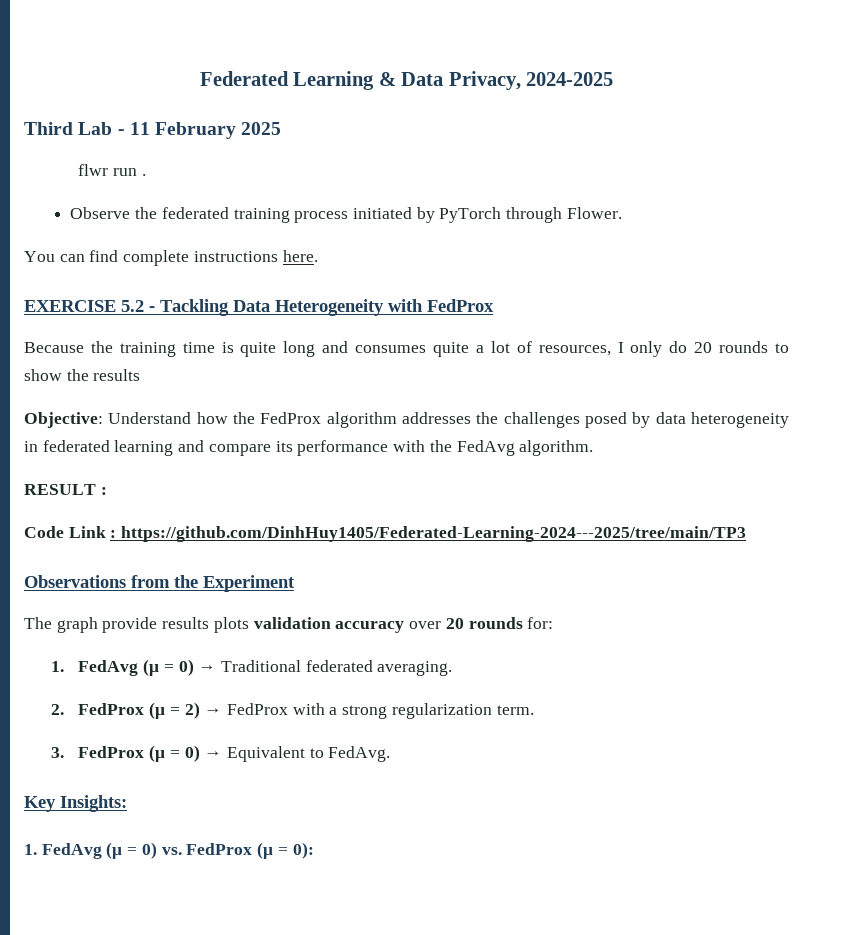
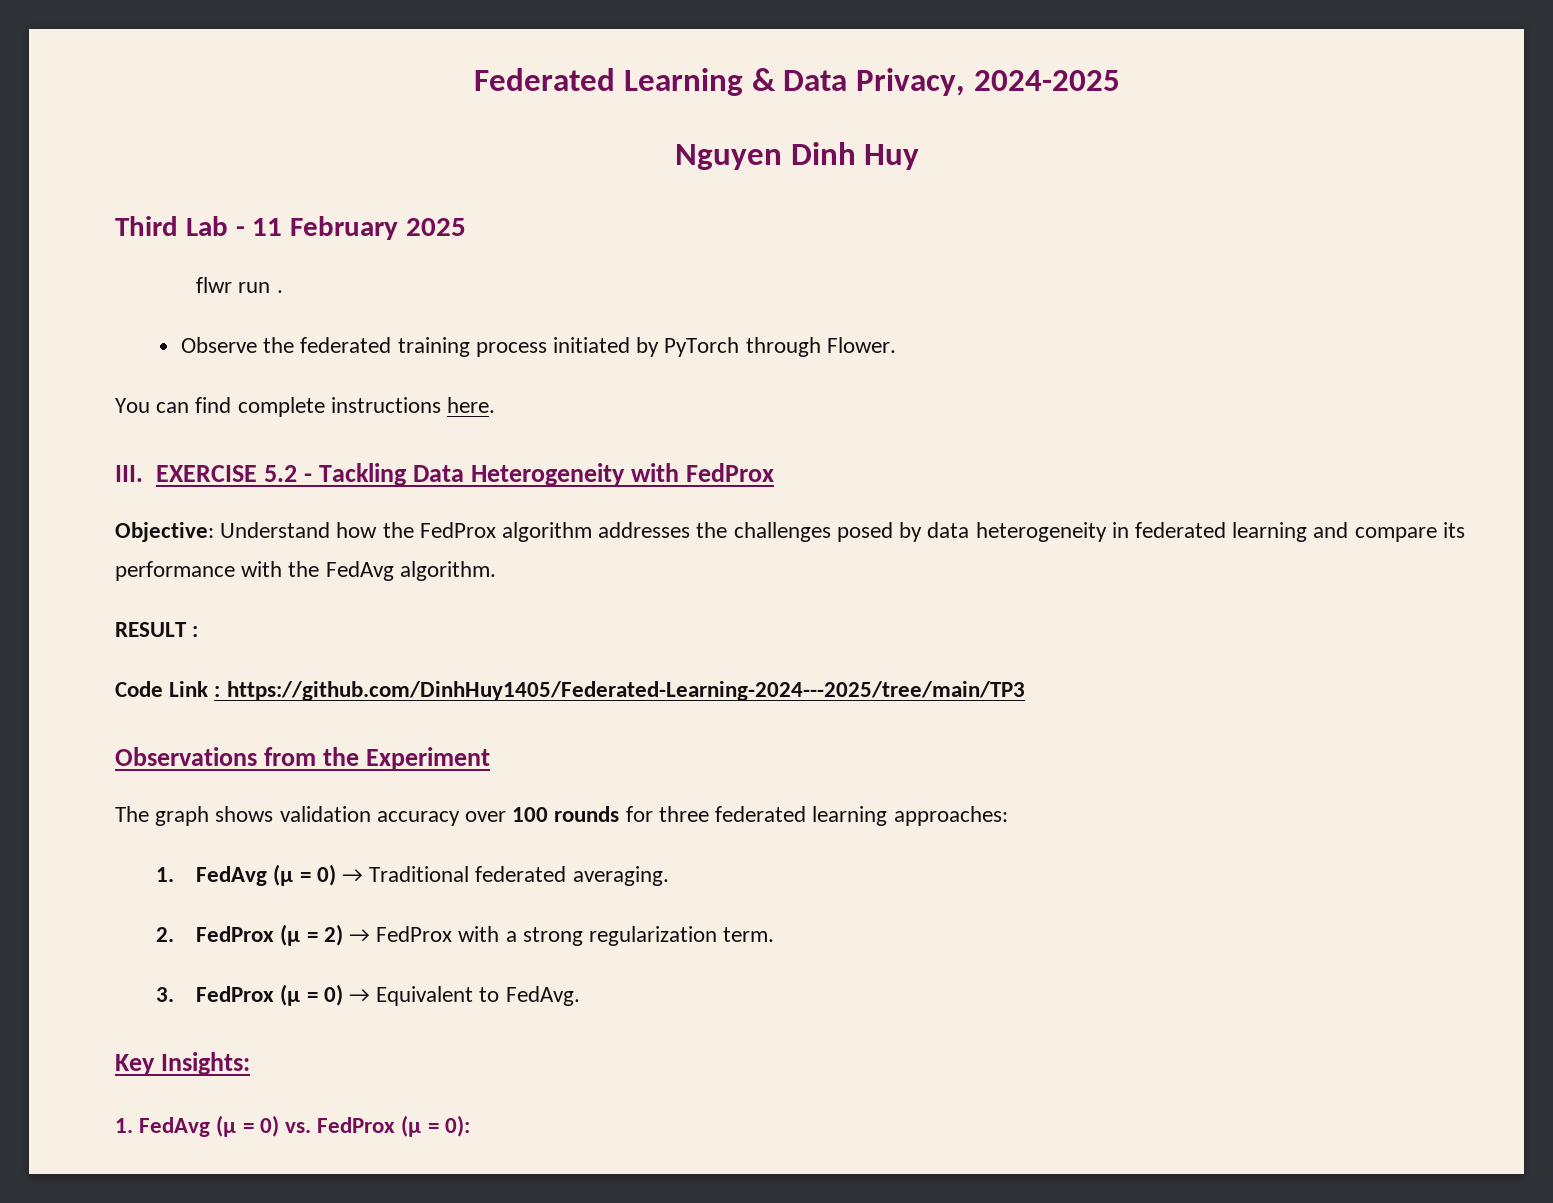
(614, 79) none -> [674,142,920,170] // Nguyen Dinh Huy
(318, 256) none -> [115,465,143,482] III.
[24,341,790,357] [24,369,141,381] // Because the training time is quite long and consumes quite a lot of resources, I only do 20 rounds to show the results -> (774, 472) none
[102,617,554,633] provide results plots validation accuracy over 20 rounds for: -> [215,806,1008,826] shows validation accuracy over 100 rounds for three federated learning approaches:

